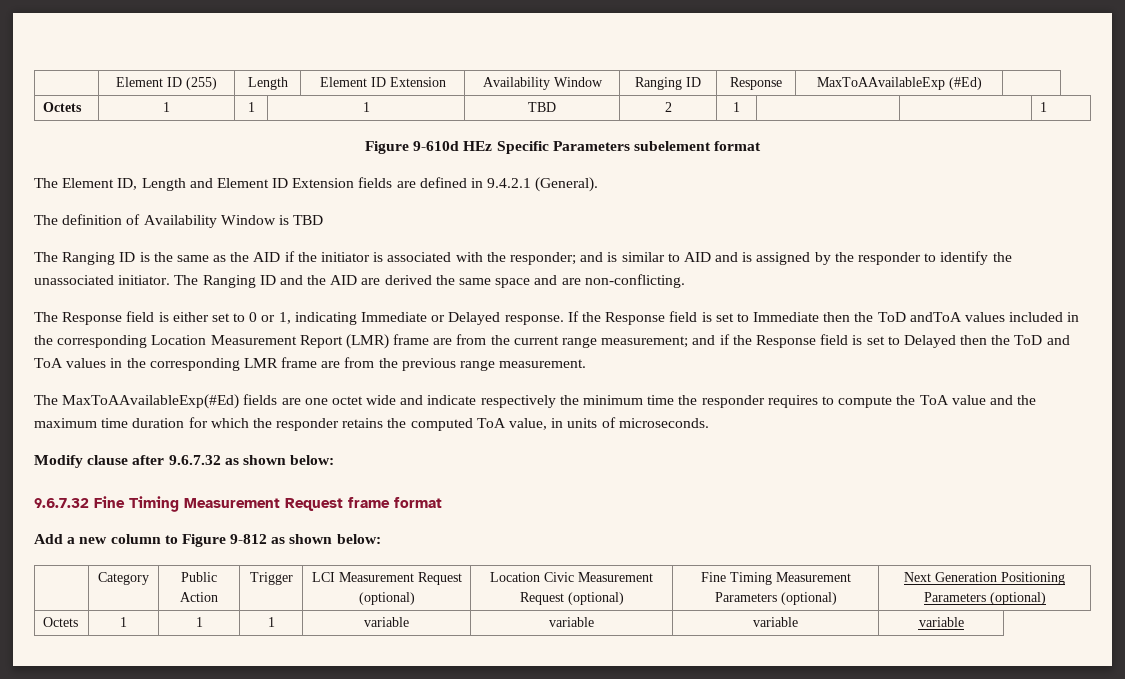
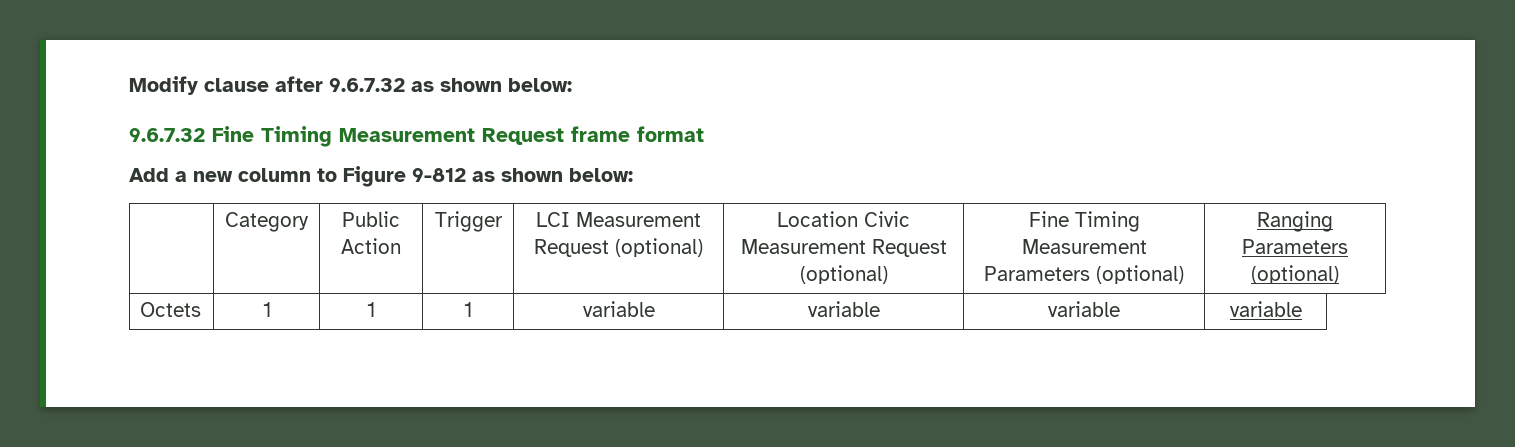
[116,77,217,90] [247,77,288,90] [319,77,446,87] [482,77,603,90] [635,77,701,90] [730,77,782,90] [816,77,982,90] [43,102,83,112] [163,102,170,112] [247,102,255,112] [362,102,370,112] [528,102,556,112] [664,102,672,112] [733,102,740,112] [1040,102,1048,112] [364,141,762,154] [34,177,599,192] [34,214,324,228] [34,251,1012,265] [34,274,685,288] [34,311,1080,325] [34,334,1070,349] [34,357,587,371] [34,394,1037,409] [34,417,709,431] | Element ID (255) | Length | Element ID Extension | Availability Window | Ranging ID | Response | MaxToAAvailableExp (#Ed) | // Octets | 1 | 1 | 1 | TBD | 2 | 1 | | | 1 // Figure 9-610d HEz Specific Parameters subelement format // The Element ID, Length and Element ID Extension fields are defined in 9.4.2.1 (General). // The definition of Availability Window is TBD // The Ranging ID is the same as the AID if the initiator is associated with the responder; and is similar to AID and is assigned by the responder to identify the unassociated initiator. The Ranging ID and the AID are derived the same space and are non-conflicting. // The Response field is either set to 0 or 1, indicating Immediate or Delayed response. If the Response field is set to Immediate then the ToD andToA values included in the corresponding Location Measurement Report (LMR) frame are from the current range measurement; and if the Response field is set to Delayed then the ToD and ToA values in the corresponding LMR frame are from the previous range measurement. // The MaxToAAvailableExp(#Ed) fields are one octet wide and indicate respectively the minimum time the responder requires to compute the ToA value and the maximum time duration for which the responder retains the computed ToA value, in units of microseconds. // -> (129, 85) none
[903,572,1065,585] Next Generation Positioning -> [1257,211,1333,232] Ranging

